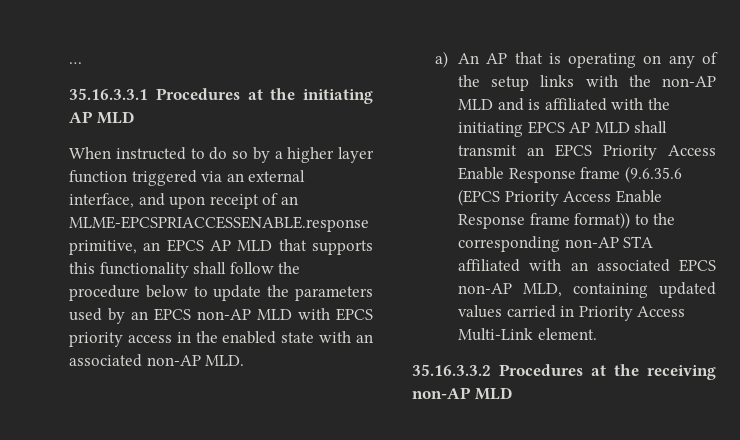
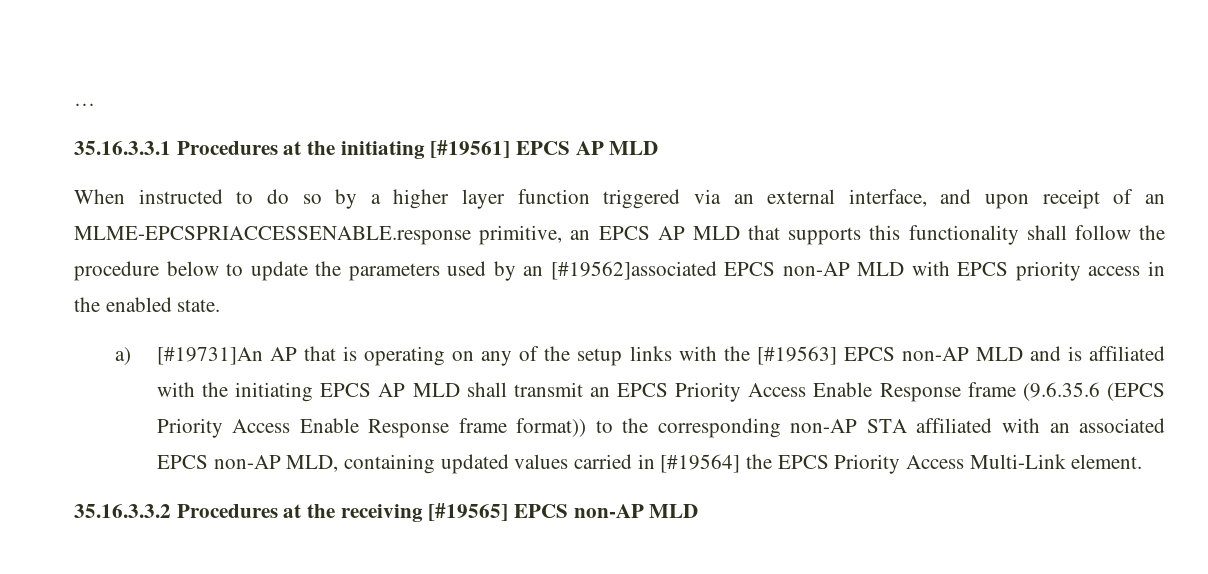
(373, 96) none -> [430,140,571,158] [#19561] EPCS
(148, 315) none -> [550,261,717,280] [#19562]associated
[281,331,373,343] [69,354,245,367] state with an associated non-AP MLD. -> [177,299,221,312] state.
[458,53,480,64] An -> [156,347,263,365] [#19731]An
(651, 81) none -> [756,346,895,365] [#19563] EPCS
(575, 311) none -> [660,454,829,473] [#19564] the EPCS
(716, 372) none -> [428,503,569,521] [#19565] EPCS

